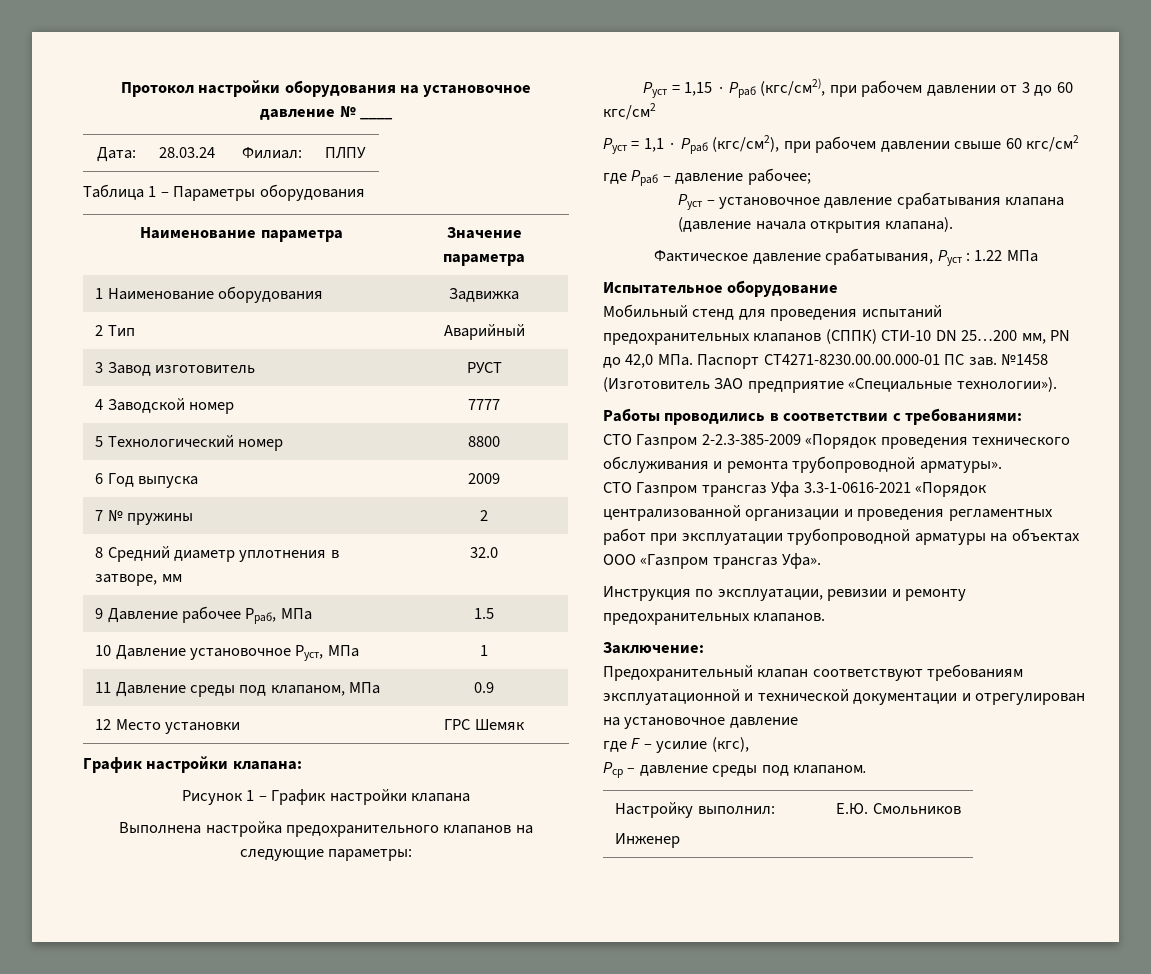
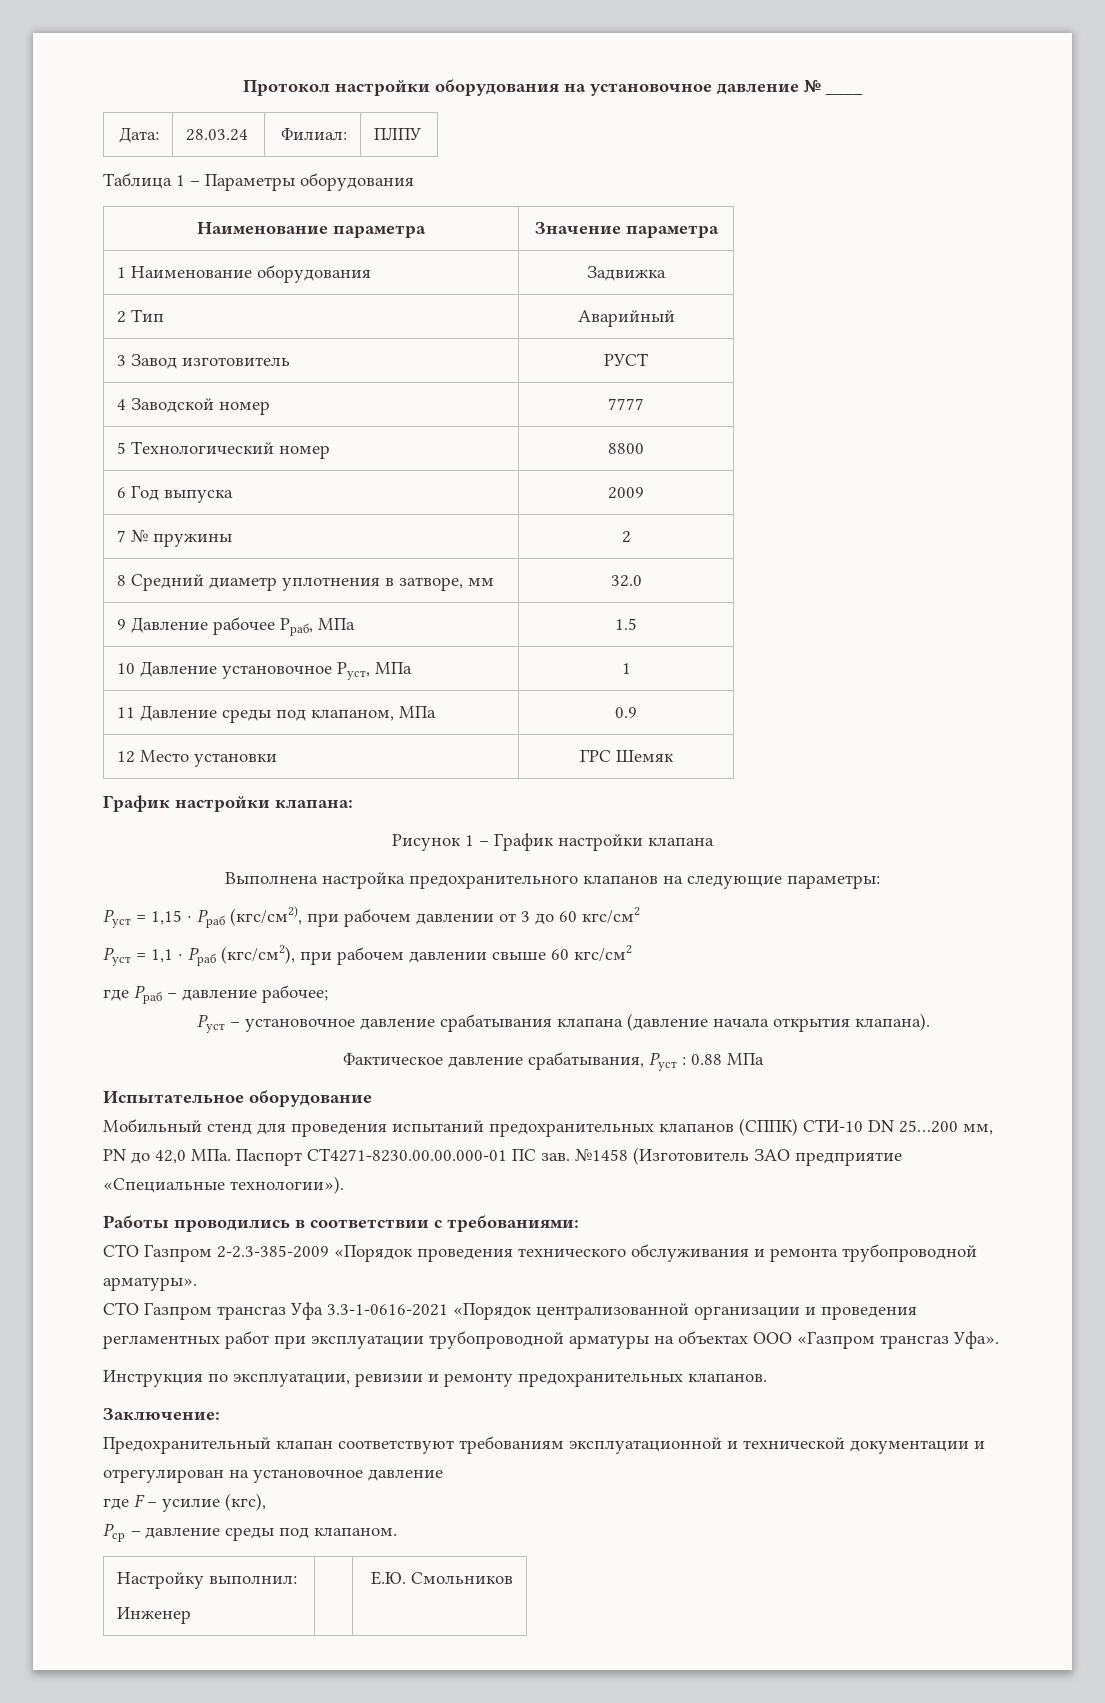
[974,250,1003,261] 1.22 -> [690,1054,722,1065] 0.88

